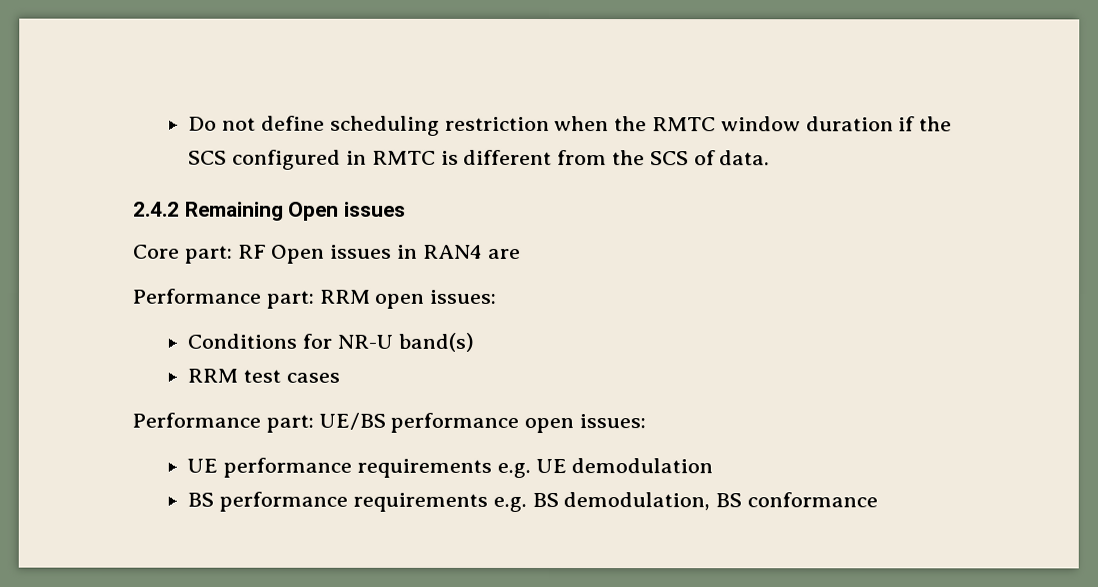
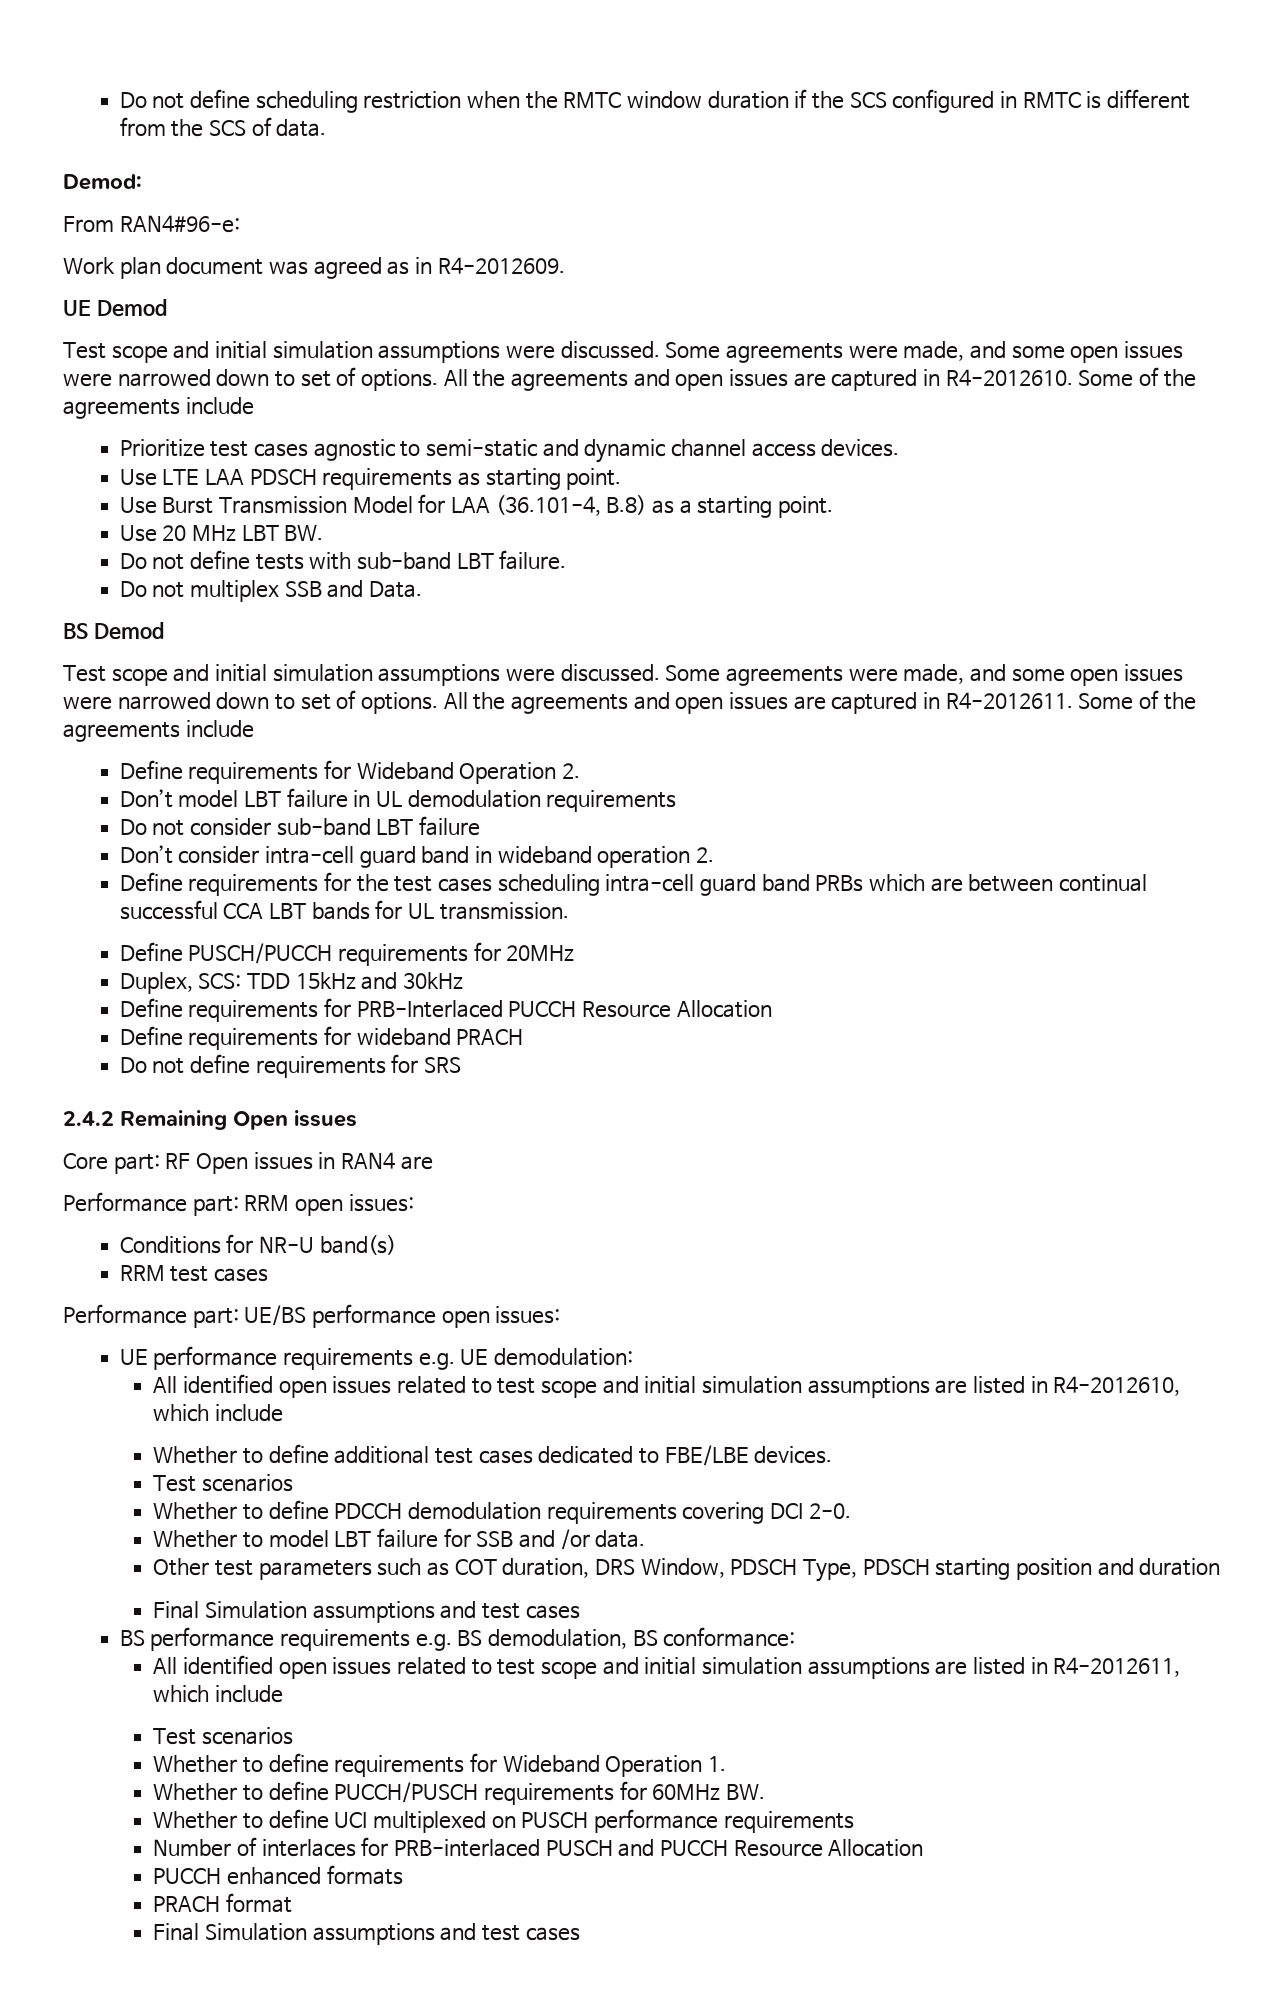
(771, 158) none -> [63,174,142,190] [63,215,240,233] [63,257,565,279] [63,299,167,317] [63,341,1183,363] [63,367,1196,391] [63,397,254,419] [119,439,900,463] [119,468,622,490] [119,494,834,518] [119,525,324,542] [119,550,567,570] [119,580,423,602] [63,622,164,640] [63,664,1183,686] [63,690,1196,714] [63,720,254,742] [119,760,580,784] [119,788,677,812] [119,816,481,836] [119,845,714,868] [119,872,1147,896] [119,900,569,920] [119,942,575,966] [119,972,464,994] [119,998,772,1022] [119,1026,524,1050] [119,1054,462,1078] // Demod: // From RAN4#96-e: // Work plan document was agreed as in R4-2012609. // UE Demod // Test scope and initial simulation assumptions were discussed. Some agreements were made, and some open issues were narrowed down to set of options. All the agreements and open issues are captured in R4-2012610. Some of the agreements include // Prioritize test cases agnostic to semi-static and dynamic channel access devices. // Use LTE LAA PDSCH requirements as starting point. // Use Burst Transmission Model for LAA (36.101-4, B.8) as a starting point. // Use 20 MHz LBT BW. // Do not define tests with sub-band LBT failure. // Do not multiplex SSB and Data. // BS Demod // Test scope and initial simulation assumptions were discussed. Some agreements were made, and some open issues were narrowed down to set of options. All the agreements and open issues are captured in R4-2012611. Some of the agreements include // Define requirements for Wideband Operation 2. // Don’t model LBT failure in UL demodulation requirements // Do not consider sub-band LBT failure // Don’t consider intra-cell guard band in wideband operation 2. // Define requirements for the test cases scheduling intra-cell guard band PRBs which are between continual successful CCA LBT bands for UL transmission. // Define PUSCH/PUCCH requirements for 20MHz // Duplex, SCS: TDD 15kHz and 30kHz // Define requirements for PRB-Interlaced PUCCH Resource Allocation // Define requirements for wideband PRACH // Do not define requirements for SRS
[571,458,714,474] demodulation -> [494,1348,634,1366] [153,1374,1181,1398] [153,1404,283,1422] [153,1444,833,1466] [153,1474,293,1492] [153,1500,851,1524] [153,1528,646,1550] [153,1558,1221,1582] [153,1601,580,1623] demodulation: // All identified open issues related to test scope and initial simulation assumptions are listed in R4-2012610, which include // Whether to define additional test cases dedicated to FBE/LBE devices. // Test scenarios // Whether to define PDCCH demodulation requirements covering DCI 2-0. // Whether to model LBT failure for SSB and /or data. // Other test parameters such as COT duration, DRS Window, PDSCH Type, PDSCH starting position and duration // Final Simulation assumptions and test cases
[747,492,879,508] conformance -> [663,1627,796,1647] [153,1655,1181,1679] [153,1685,283,1703] [153,1727,293,1745] [153,1753,726,1777] [153,1781,765,1805] [153,1809,854,1833] [153,1837,924,1857] [153,1865,403,1885] [153,1893,292,1913] [153,1923,580,1945] conformance: // All identified open issues related to test scope and initial simulation assumptions are listed in R4-2012611, which include // Test scenarios // Whether to define requirements for Wideband Operation 1. // Whether to define PUCCH/PUSCH requirements for 60MHz BW. // Whether to define UCI multiplexed on PUSCH performance requirements // Number of interlaces for PRB-interlaced PUSCH and PUCCH Resource Allocation // PUCCH enhanced formats // PRACH format // Final Simulation assumptions and test cases

